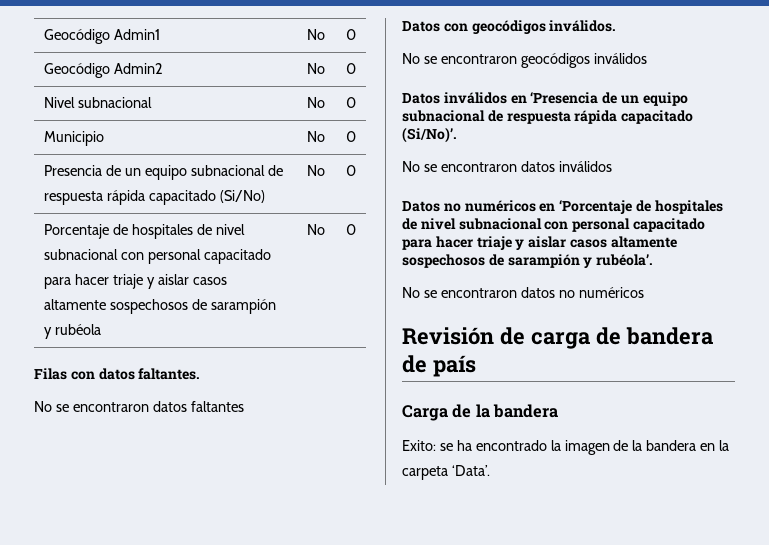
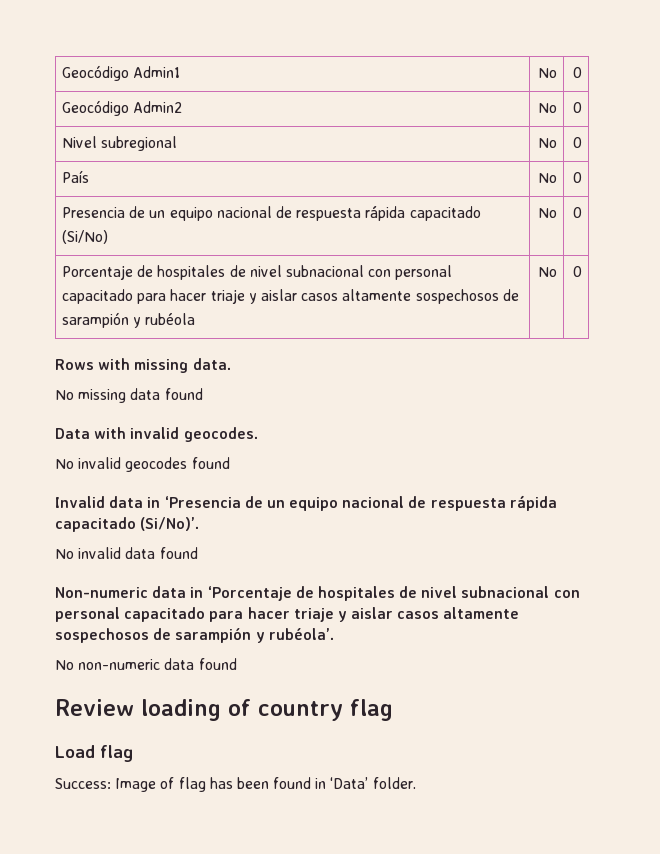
[78,97,153,108] [306,97,325,108] [345,97,356,108] [44,131,105,146] subnacional | No | 0 // Municipio -> [101,136,178,151] [537,138,557,148] [572,137,582,148] [62,170,90,183] subregional | No | 0 // País
[191,165,266,176] subnacional -> [216,206,272,218] nacional
[34,368,201,380] [34,401,244,412] [402,20,617,34] [402,53,647,68] [402,92,527,104] Filas con datos faltantes. // No se encontraron datos faltantes // Datos con geocódigos inválidos. // No se encontraron geocódigos inválidos // Datos inválidos en -> [55,358,231,373] [55,388,203,403] [55,427,258,442] [55,457,230,472] [55,496,161,508] Rows with missing data. // No missing data found // Data with invalid geocodes. // No invalid geocodes found // Invalid data in
[402,110,485,122] subnacional -> [342,496,405,508] nacional
[423,161,612,172] [402,200,556,212] se encontraron datos inválidos // Datos no numéricos en -> [78,547,198,559] [55,586,204,598] invalid data found // Non-numeric data in
[423,287,644,298] [402,327,713,349] [402,355,476,377] [402,404,559,421] [402,440,730,455] [402,465,490,480] se encontraron datos no numéricos // Revisión de carga de bandera de país // Carga de la bandera // Exito: se ha encontrado la imagen de la bandera en la carpeta ‘Data’. -> [78,658,237,670] [55,699,393,721] [55,745,133,762] [55,777,416,792] non-numeric data found // Review loading of country flag // Load flag // Success: Image of flag has been found in ‘Data’ folder.

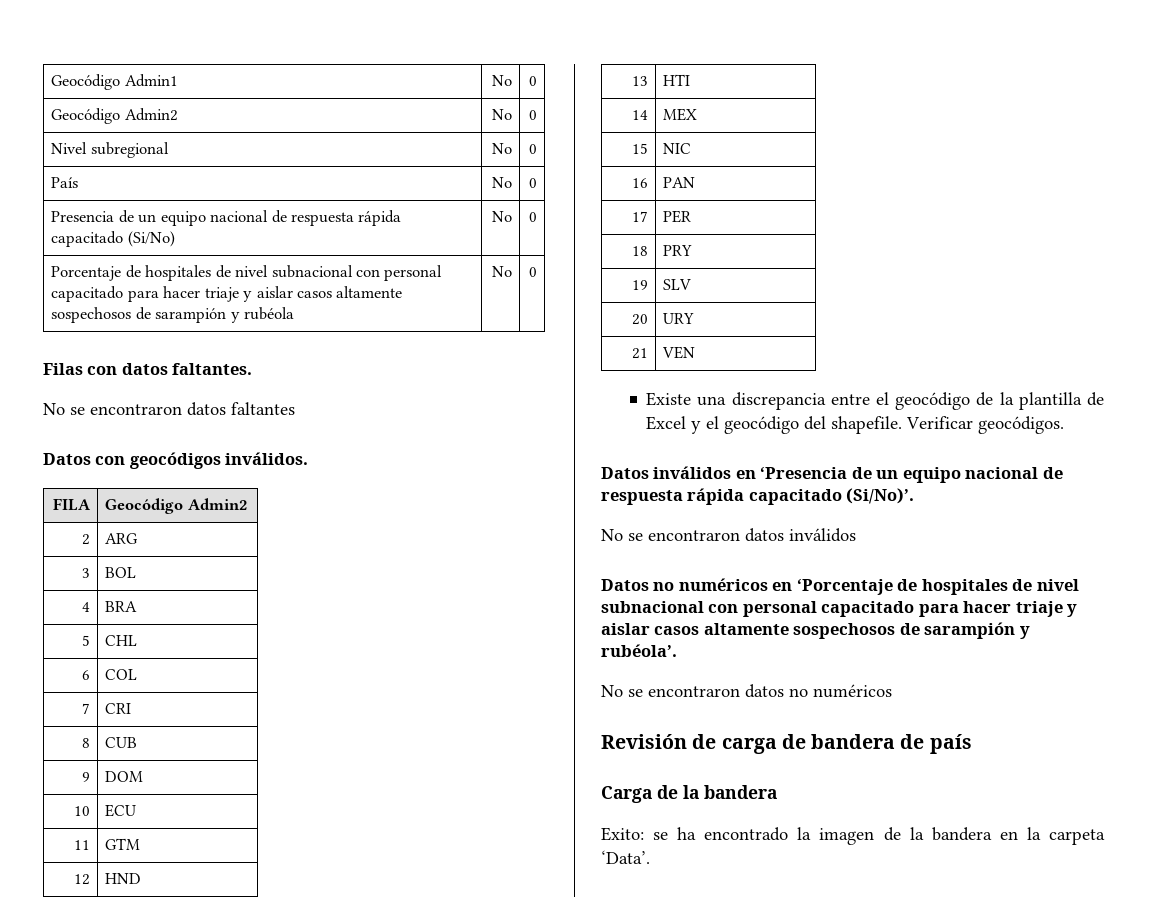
[55,358,231,373] [55,388,203,403] [55,427,258,442] [55,457,230,472] [55,496,161,508] Rows with missing data. // No missing data found // Data with invalid geocodes. // No invalid geocodes found // Invalid data in -> [43,363,253,375] [43,402,295,416] [43,452,309,469] [52,498,91,511] [105,498,247,514] [81,534,90,545] [105,533,138,544] [81,568,90,578] [105,567,137,578] [81,602,90,612] [105,601,138,612] [81,635,90,646] [105,635,138,646] [81,670,90,680] [105,669,138,680] [81,703,90,714] [105,703,132,714] [81,738,90,748] [105,737,138,748] [81,772,90,782] [105,771,144,782] [73,806,90,816] [105,804,137,817] [73,840,90,850] [105,838,141,850] [73,874,90,885] [105,873,142,884] [631,76,648,86] [663,74,691,86] [631,110,648,120] [663,108,698,121] [631,143,648,154] [663,143,692,154] [631,178,648,188] [663,177,696,188] [631,211,648,222] [663,210,692,223] [631,246,648,256] [663,245,693,256] [631,280,648,290] [663,279,692,290] [631,314,648,325] [663,313,695,324] [631,348,648,359] [662,346,696,359] [646,392,1104,410] [646,416,1065,434] [601,466,756,479] Filas con datos faltantes. // No se encontraron datos faltantes // Datos con geocódigos inválidos. // FILA | Geocódigo Admin2 // 2 | ARG // 3 | BOL // 4 | BRA // 5 | CHL // 6 | COL // 7 | CRI // 8 | CUB // 9 | DOM // 10 | ECU // 11 | GTM // 12 | HND // 13 | HTI // 14 | MEX // 15 | NIC // 16 | PAN // 17 | PER // 18 | PRY // 19 | SLV // 20 | URY // 21 | VEN // Existe una discrepancia entre el geocódigo de la plantilla de Excel y el geocódigo del shapefile. Verificar geocódigos. // Datos inválidos en
[78,547,198,559] [55,586,204,598] invalid data found // Non-numeric data in -> [628,528,856,542] [601,578,793,591] se encontraron datos inválidos // Datos no numéricos en
[78,658,237,670] [55,699,393,721] [55,745,133,762] [55,777,416,792] non-numeric data found // Review loading of country flag // Load flag // Success: Image of flag has been found in ‘Data’ folder. -> [628,684,892,698] [601,734,972,754] [601,785,777,803] [601,827,1105,845] [601,850,650,864] se encontraron datos no numéricos // Revisión de carga de bandera de país // Carga de la bandera // Exito: se ha encontrado la imagen de la bandera en la carpeta ‘Data’.

